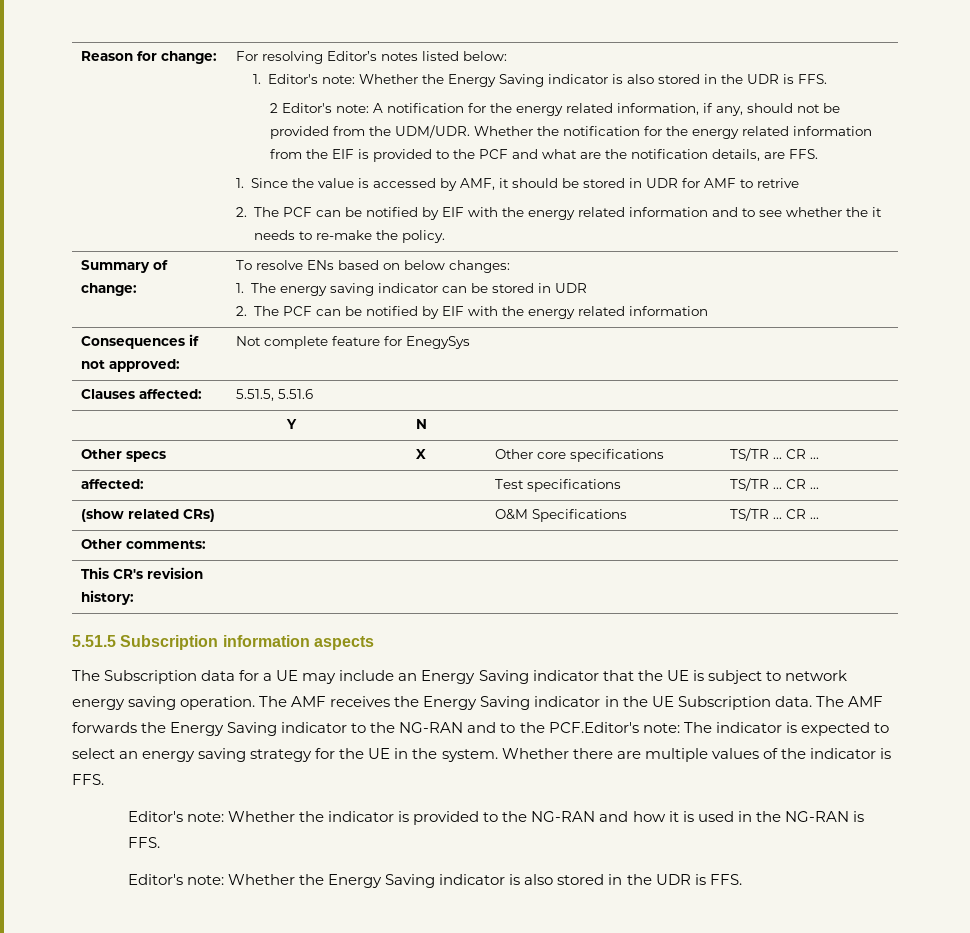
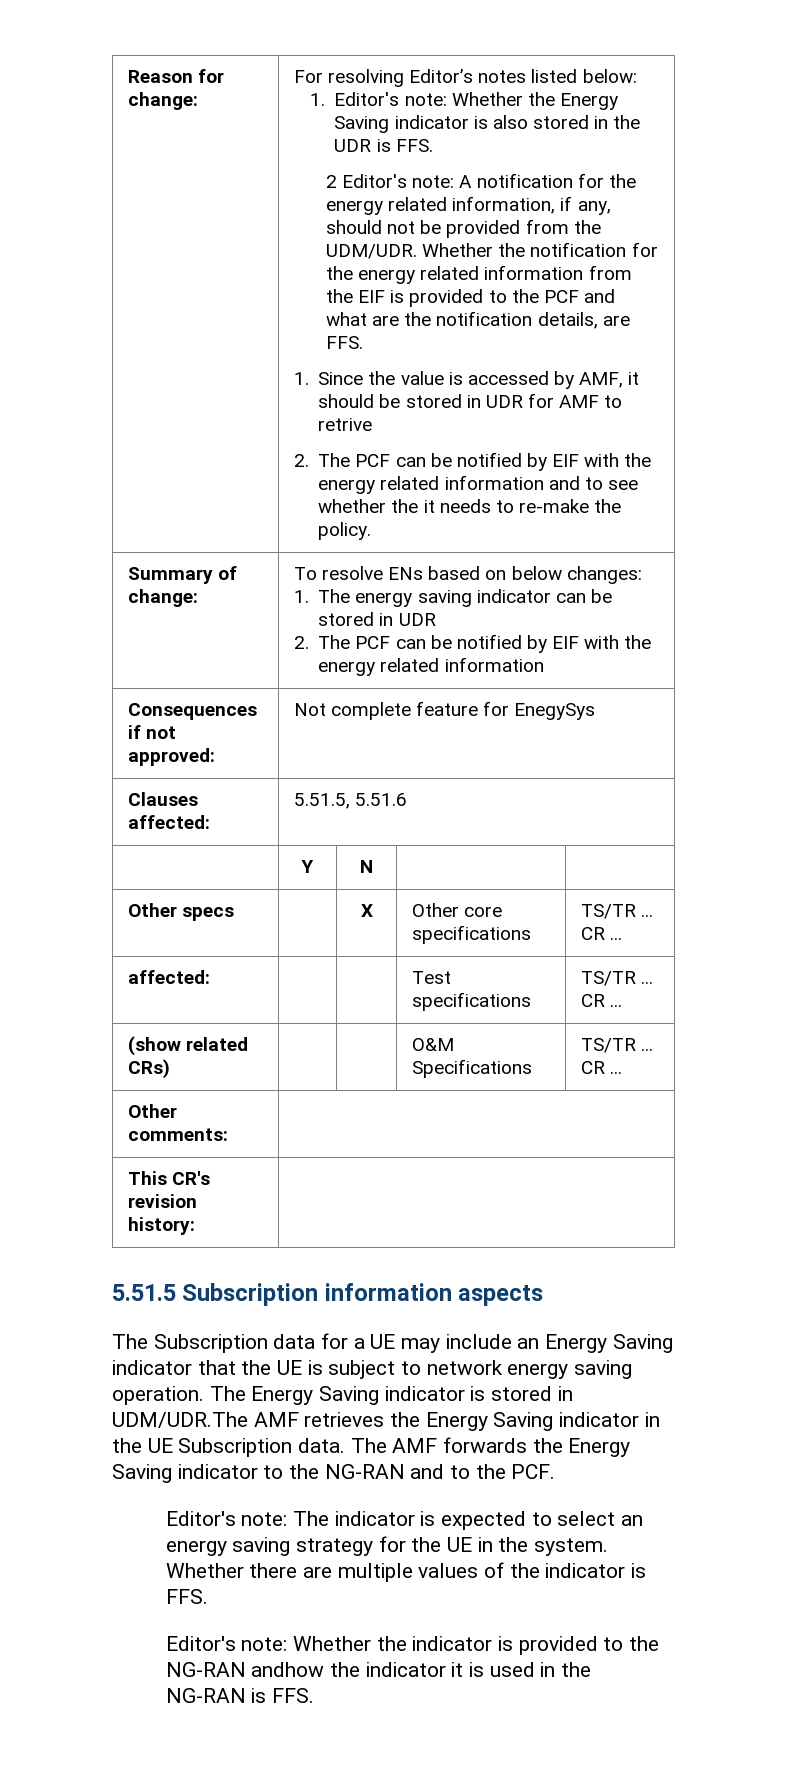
[291,696,391,707] AMF receives -> [251,1386,573,1405] [112,1412,385,1428] Energy Saving indicator is stored in UDM/UDR.The AMF retrieves
[548,722,639,733] PCF.Editor's -> [511,1464,556,1479] [165,1511,236,1526] PCF. // Editor's
[599,811,666,822] and how -> [251,1662,446,1677] andhow the indicator
[127,874,742,888] // Editor's note: Whether the Energy Saving indicator is also stored in the UDR is FFS. -> (315, 1695) none

